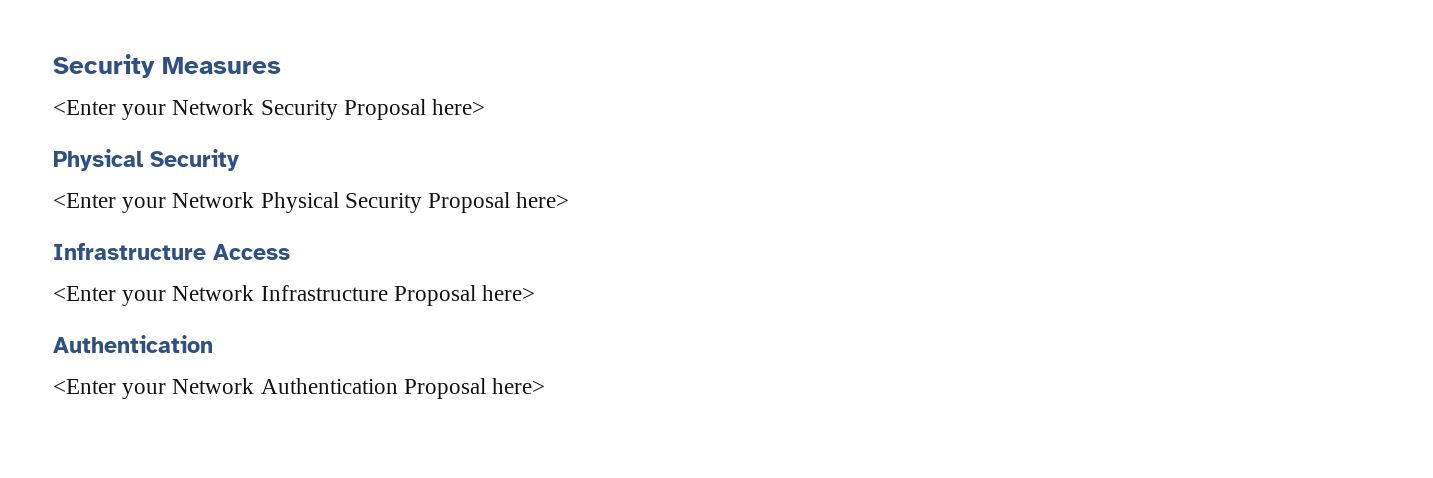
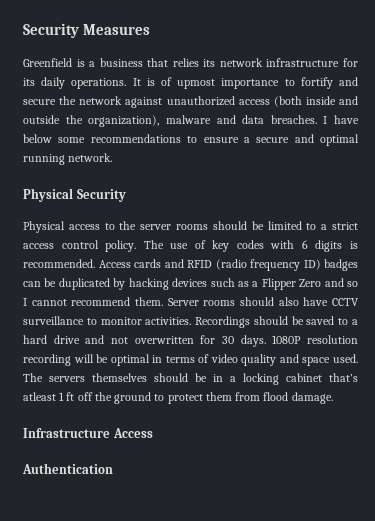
[53,99,486,120] [53,149,239,171] [53,192,570,213] [53,243,290,260] [53,285,536,306] [53,335,213,353] [53,378,546,399] <Enter your Network Security Proposal here> // Physical Security // <Enter your Network Physical Security Proposal here> // Infrastructure Access // <Enter your Network Infrastructure Proposal here> // Authentication // <Enter your Network Authentication Proposal here> -> [23,58,358,67] [23,77,358,89] [23,96,358,108] [23,115,359,127] [23,134,359,146] [23,153,113,165] [23,188,126,202] [23,221,358,233] [23,240,358,252] [23,259,358,271] [23,278,359,290] [23,297,359,306] [23,316,358,328] [23,335,358,347] [23,354,358,366] [23,373,358,385] [23,392,333,404] [23,428,153,438] [22,463,113,474] Greenfield is a business that relies its network infrastructure for its daily operations. It is of upmost importance to fortify and secure the network against unauthorized access (both inside and outside the organization), malware and data breaches. I have below some recommendations to ensure a secure and optimal running network. // Physical Security // Physical access to the server rooms should be limited to a strict access control policy. The use of key codes with 6 digits is recommended. Access cards and RFID (radio frequency ID) badges can be duplicated by hacking devices such as a Flipper Zero and so I cannot recommend them. Server rooms should also have CCTV surveillance to monitor activities. Recordings should be saved to a hard drive and not overwritten for 30 days. 1080P resolution recording will be optimal in terms of video quality and space used. The servers themselves should be in a locking cabinet that’s atleast 1 ft off the ground to protect them from flood damage. // Infrastructure Access // Authentication

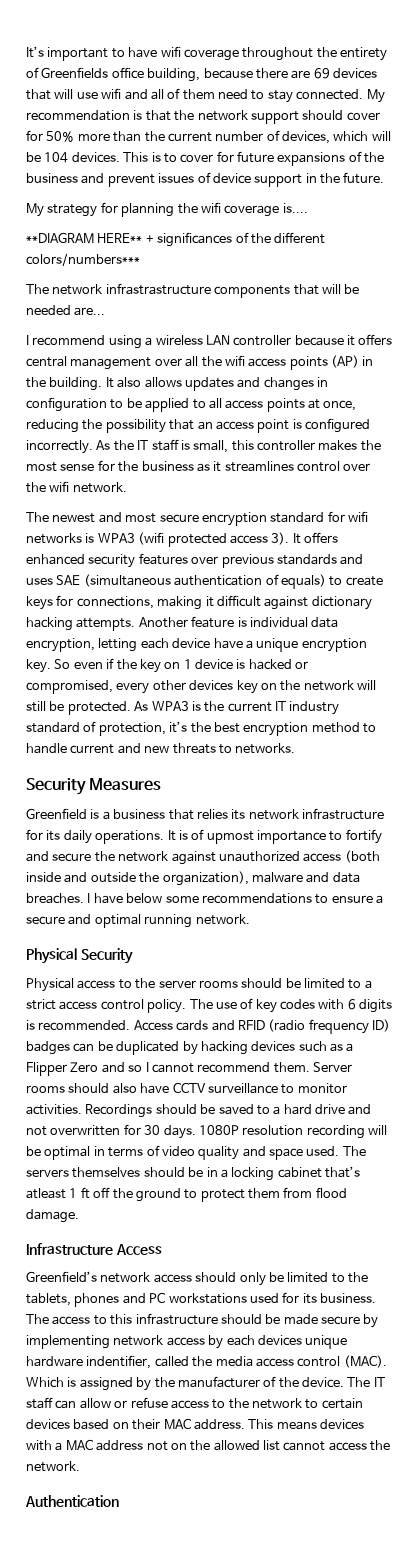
(23, 30) none -> [26,46,387,61] [26,67,377,82] [26,88,385,103] [26,110,380,124] [26,130,391,144] [26,151,385,166] [26,172,385,187] [26,202,308,217] [26,232,326,247] [26,253,140,266] [26,283,360,298] [26,305,106,316] [26,334,393,349] [26,355,374,370] [26,377,328,391] [26,397,357,412] [26,418,370,433] [26,439,381,454] [26,460,371,472] [26,481,127,493] [26,511,368,526] [26,532,338,547] [26,553,364,568] [26,574,383,589] [26,595,372,610] [26,616,339,631] [26,638,367,652] [26,658,309,673] [26,680,376,694] [26,701,340,715] [26,721,376,736] [26,743,296,754] It’s important to have wifi coverage throughout the entirety of Greenfields office building, because there are 69 devices that will use wifi and all of them need to stay connected. My recommendation is that the network support should cover for 50% more than the current number of devices, which will be 104 devices. This is to cover for future expansions of the business and prevent issues of device support in the future. // My strategy for planning the wifi coverage is.... // **DIAGRAM HERE** + significances of the different colors/numbers*** // The network infrastrastructure components that will be needed are... // I recommend using a wireless LAN controller because it offers central management over all the wifi access points (AP) in the building. It also allows updates and changes in configuration to be applied to all access points at once, reducing the possibility that an access point is configured incorrectly. As the IT staff is small, this controller makes the most sense for the business as it streamlines control over the wifi network. // The newest and most secure encryption standard for wifi networks is WPA3 (wifi protected access 3). It offers enhanced security features over previous standards and uses SAE (simultaneous authentication of equals) to create keys for connections, making it difficult against dictionary hacking attempts. Another feature is individual data encryption, letting each device have a unique encryption key. So even if the key on 1 device is hacked or compromised, every other devices key on the network will still be protected. As WPA3 is the current IT industry standard of protection, it’s the best encryption method to handle current and new threats to networks. //
(153, 433) none -> [26,1271,368,1286] [26,1292,376,1307] [26,1313,379,1328] [26,1335,348,1349] [26,1355,387,1369] [26,1376,385,1391] [26,1397,363,1409] [26,1418,364,1430] [26,1439,391,1451] [26,1461,80,1472] // Greenfield’s network access should only be limited to the tablets, phones and PC workstations used for its business. The access to this infrastructure should be made secure by implementing network access by each devices unique hardware indentifier, called the media access control (MAC). Which is assigned by the manufacturer of the device. The IT staff can allow or refuse access to the network to certain devices based on their MAC address. This means devices with a MAC address not on the allowed list cannot access the network.

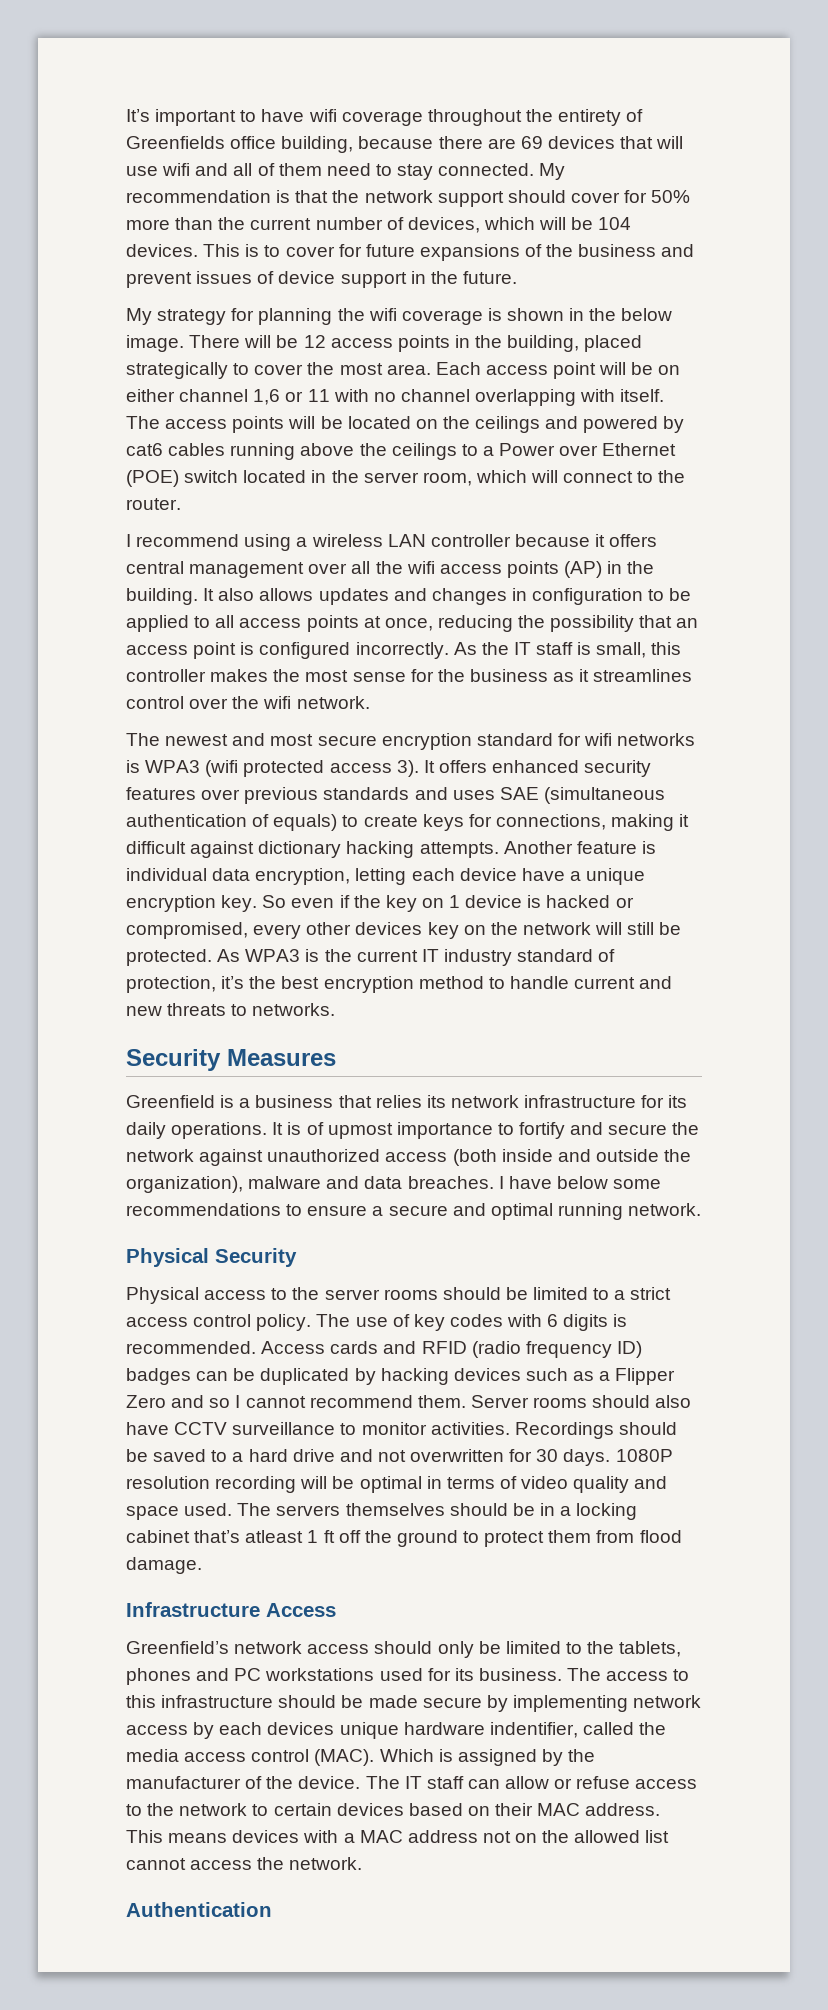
[282,203,308,213] [26,232,326,247] [26,253,140,266] [26,283,360,298] [26,305,106,316] is.... // **DIAGRAM HERE** + significances of the different colors/numbers*** // The network infrastrastructure components that will be needed are... -> [487,308,673,321] [126,335,643,352] [126,362,681,379] [126,389,665,406] [126,416,685,433] [126,443,677,460] [126,470,686,487] [126,498,181,510] is shown in the below image. There will be 12 access points in the building, placed strategically to cover the most area. Each access point will be on either channel 1,6 or 11 with no channel overlapping with itself. The access points will be located on the ceilings and powered by cat6 cables running above the ceilings to a Power over Ethernet (POE) switch located in the server room, which will connect to the router.

